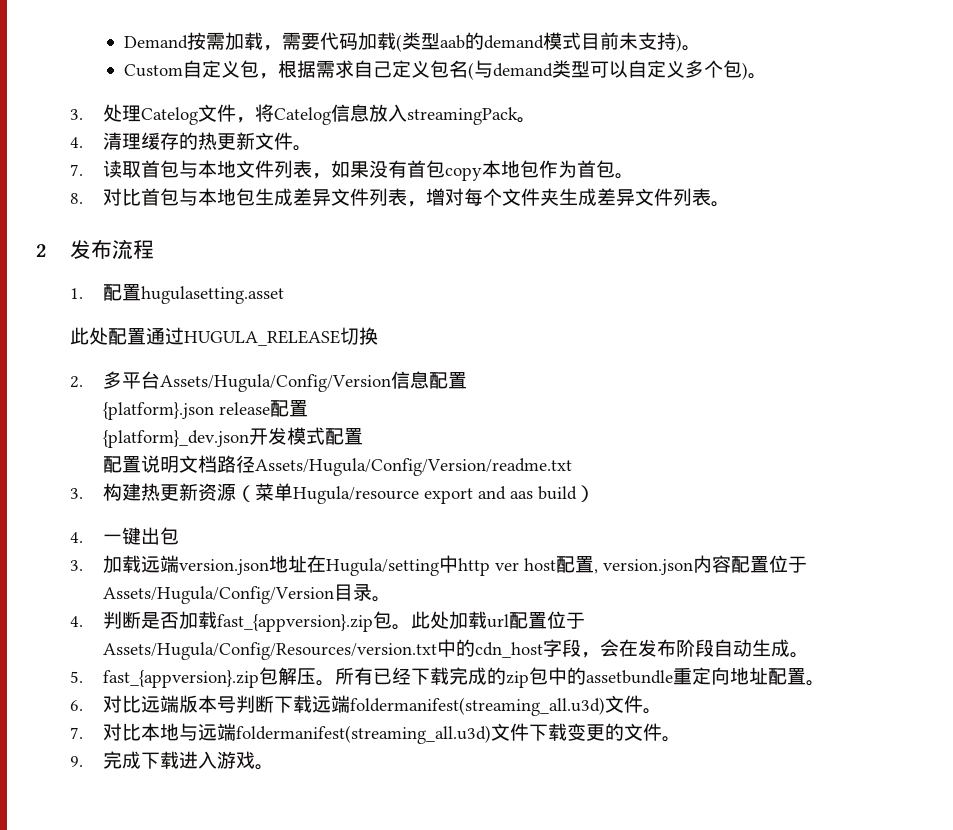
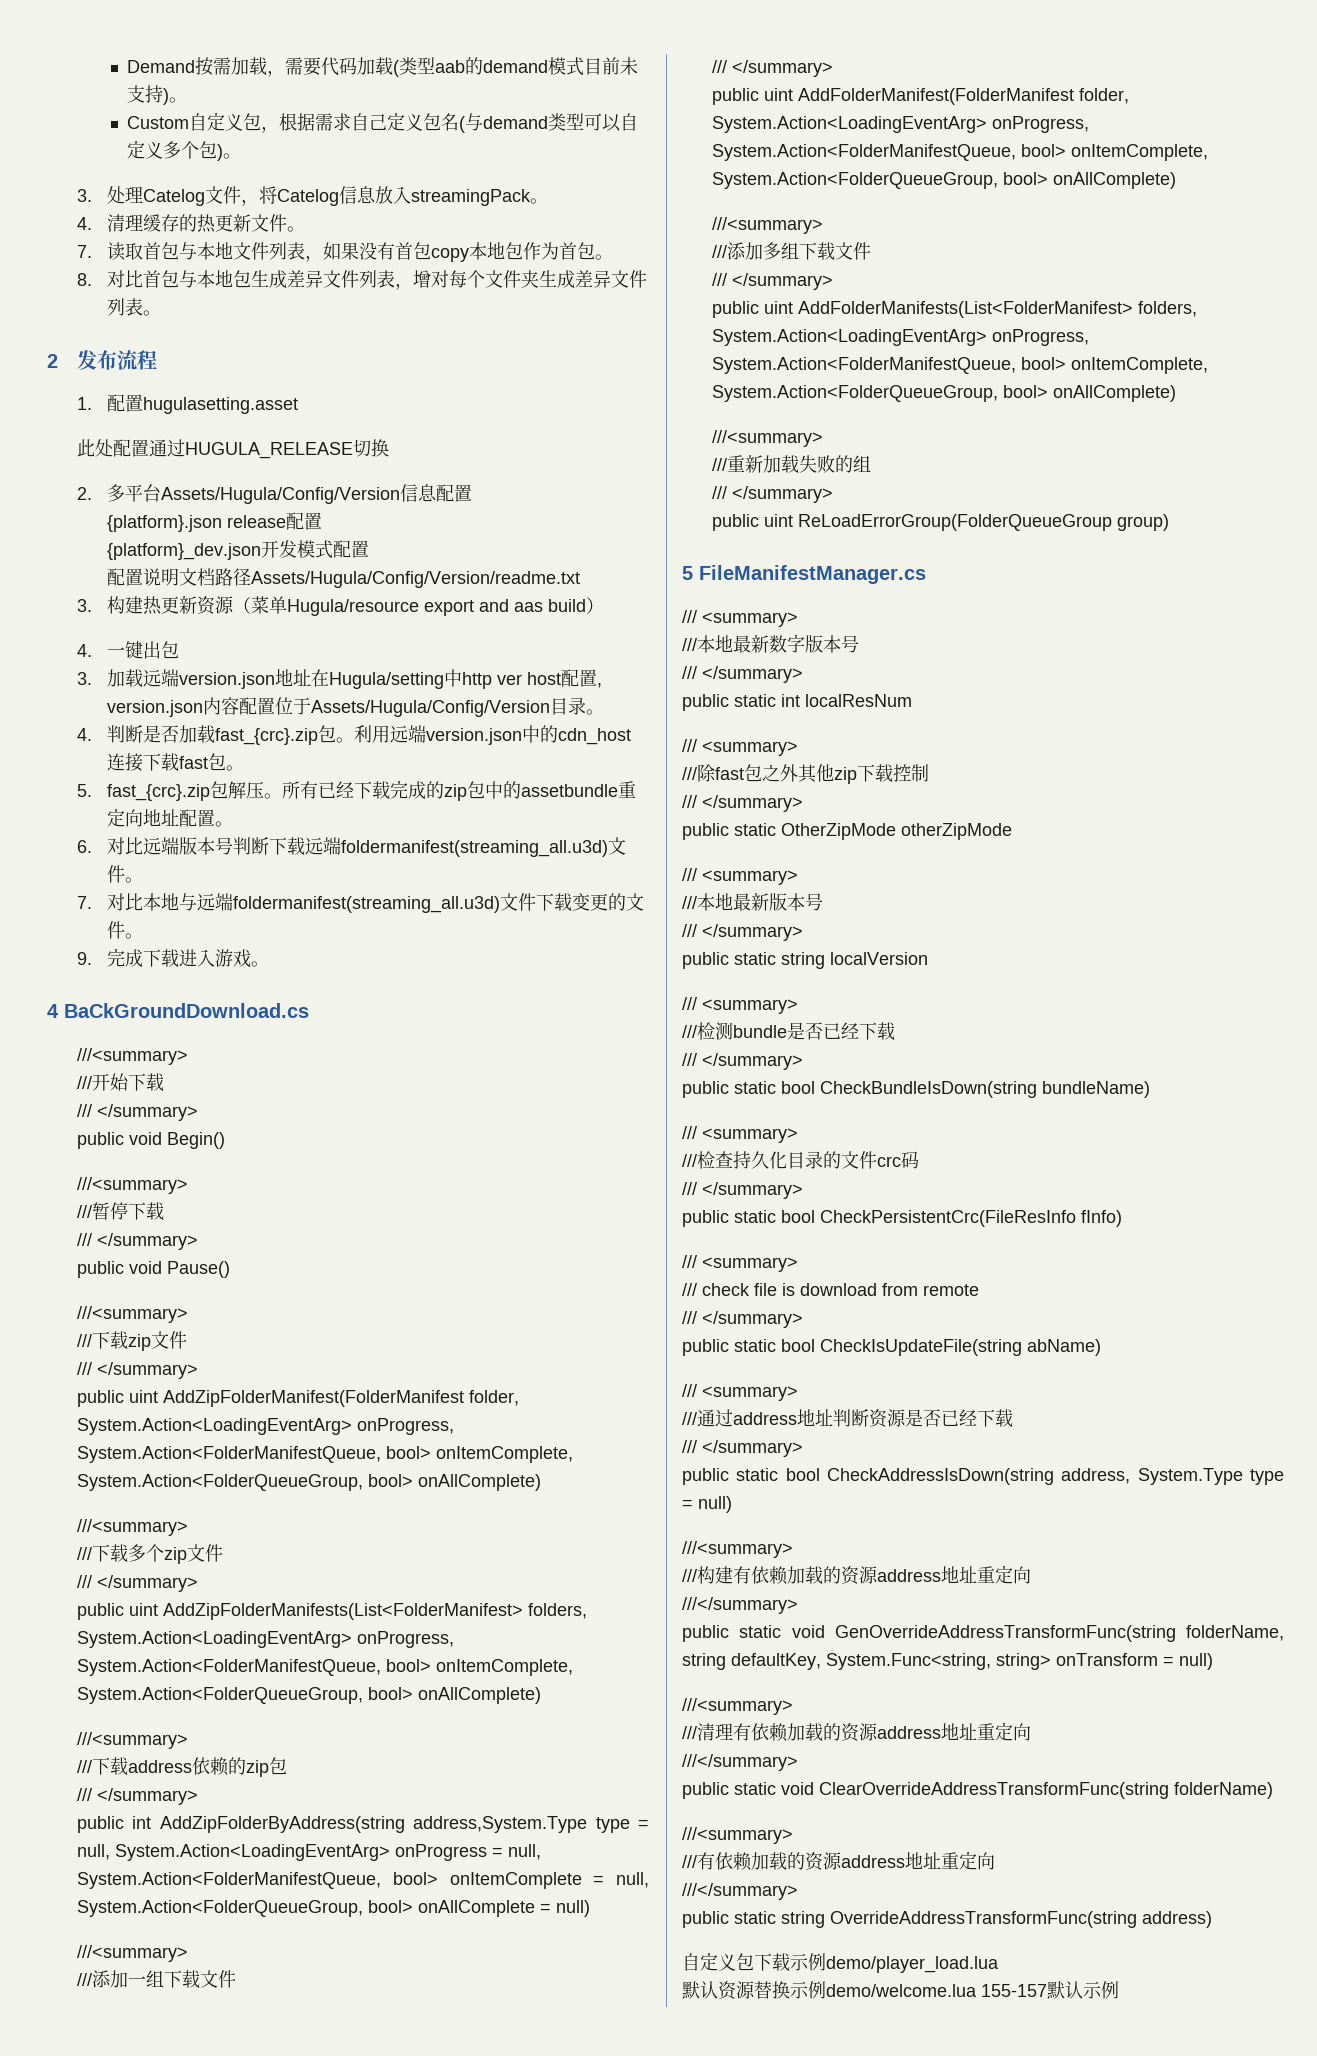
[217,611,586,632] [103,639,791,660] fast_{appversion}.zip包。此处加载url配置位于Assets/Hugula/Config/Resources/version.txt中的cdn_host字段，会在发布阶段自动生成 -> [215,725,632,745] [107,753,227,772] fast_{crc}.zip包。利用远端version.json中的cdn_host连接下载fast包
[103,670,260,688] fast_{appversion}.zip -> [107,784,211,801] fast_{crc}.zip
(275, 767) none -> [47,1003,309,1018] [77,1048,189,1065] [77,1073,165,1091] [77,1104,199,1121] [77,1132,226,1149] [77,1177,189,1194] [77,1202,165,1220] [77,1233,199,1250] [77,1261,231,1278] [77,1306,189,1323] [77,1331,188,1351] [77,1362,199,1379] [77,1390,520,1407] [77,1418,455,1435] [77,1446,574,1463] [77,1474,542,1491] [77,1519,189,1536] [77,1544,224,1564] [77,1575,199,1592] [77,1603,588,1620] [77,1631,455,1648] [77,1659,574,1676] [77,1687,542,1704] [77,1732,189,1749] [77,1757,288,1777] [77,1788,199,1805] [77,1816,650,1833] [77,1844,542,1861] [77,1872,650,1889] [77,1900,591,1917] [77,1945,189,1962] [77,1970,237,1988] [712,60,834,77] [712,88,1130,105] [712,116,1090,133] [712,144,1209,161] [712,172,1177,189] [712,217,824,234] [712,242,872,260] [712,273,834,290] [712,301,1198,318] [712,329,1090,346] [712,357,1209,374] [712,385,1177,402] [712,430,824,447] [712,455,872,473] [712,486,834,503] [712,514,1170,531] [682,565,926,584] [682,610,798,627] [682,634,859,653] [682,666,803,683] [682,694,912,711] [682,739,798,756] [682,764,929,784] [682,795,803,812] [682,823,1012,840] [682,868,798,885] [682,893,823,911] [682,924,803,941] [682,952,928,969] [682,997,798,1014] [682,1022,895,1040] [682,1053,803,1070] [682,1081,1150,1098] [682,1126,798,1143] [682,1151,919,1169] [682,1182,803,1199] [682,1210,1122,1227] [682,1255,798,1272] [682,1283,979,1296] [682,1311,803,1328] [682,1339,1101,1356] [682,1384,798,1401] [682,1409,1013,1428] [682,1440,803,1457] [682,1468,1284,1485] [682,1496,732,1513] [682,1541,793,1558] [682,1565,1031,1585] [682,1597,798,1614] [682,1625,1284,1642] [682,1653,1213,1670] [682,1698,793,1715] [682,1722,1031,1742] [682,1754,798,1771] [682,1782,1273,1799] [682,1827,793,1844] [682,1851,995,1871] [682,1883,798,1900] [682,1911,1212,1928] [682,1952,999,1973] [682,1981,1119,2000] // 4 BaCkGroundDownload.cs // ///<summary> // ///开始下载 // /// </summary> // public void Begin() // ///<summary> // ///暂停下载 // /// </summary> // public void Pause() // ///<summary> // ///下载zip文件 // /// </summary> // public uint AddZipFolderManifest(FolderManifest folder, System.Action<LoadingEventArg> onProgress, System.Action<FolderManifestQueue, bool> onItemComplete, System.Action<FolderQueueGroup, bool> onAllComplete) // ///<summary> // ///下载多个zip文件 // /// </summary> // public uint AddZipFolderManifests(List<FolderManifest> folders, System.Action<LoadingEventArg> onProgress, System.Action<FolderManifestQueue, bool> onItemComplete, System.Action<FolderQueueGroup, bool> onAllComplete) // ///<summary> // ///下载address依赖的zip包 // /// </summary> // public int AddZipFolderByAddress(string address,System.Type type = null, System.Action<LoadingEventArg> onProgress = null, System.Action<FolderManifestQueue, bool> onItemComplete = null, System.Action<FolderQueueGroup, bool> onAllComplete = null) // ///<summary> // ///添加一组下载文件 // /// </summary> // public uint AddFolderManifest(FolderManifest folder, System.Action<LoadingEventArg> onProgress, System.Action<FolderManifestQueue, bool> onItemComplete, System.Action<FolderQueueGroup, bool> onAllComplete) // ///<summary> // ///添加多组下载文件 // /// </summary> // public uint AddFolderManifests(List<FolderManifest> folders, System.Action<LoadingEventArg> onProgress, System.Action<FolderManifestQueue, bool> onItemComplete, System.Action<FolderQueueGroup, bool> onAllComplete) // ///<summary> // ///重新加载失败的组 // /// </summary> // public uint ReLoadErrorGroup(FolderQueueGroup group) // 5 FileManifestManager.cs // /// <summary> // ///本地最新数字版本号 // /// </summary> // public static int localResNum // /// <summary> // ///除fast包之外其他zip下载控制 // /// </summary> // public static OtherZipMode otherZipMode // /// <summary> // ///本地最新版本号 // /// </summary> // public static string localVersion // /// <summary> // ///检测bundle是否已经下载 // /// </summary> // public static bool CheckBundleIsDown(string bundleName) // /// <summary> // ///检查持久化目录的文件crc码 // /// </summary> // public static bool CheckPersistentCrc(FileResInfo fInfo) // /// <summary> // /// check file is download from remote // /// </summary> // public static bool CheckIsUpdateFile(string abName) // /// <summary> // ///通过address地址判断资源是否已经下载 // /// </summary> // public static bool CheckAddressIsDown(string address, System.Type type = null) // ///<summary> // ///构建有依赖加载的资源address地址重定向 // ///</summary> // public static void GenOverrideAddressTransformFunc(string folderName, string defaultKey, System.Func<string, string> onTransform = null) // ///<summary> // ///清理有依赖加载的资源address地址重定向 // ///</summary> // public static void ClearOverrideAddressTransformFunc(string folderName) // ///<summary> // ///有依赖加载的资源address地址重定向 // ///</summary> // public static string OverrideAddressTransformFunc(string address) // 自定义包下载示例demo/player_load.lua // 默认资源替换示例demo/welcome.lua 155-157默认示例

